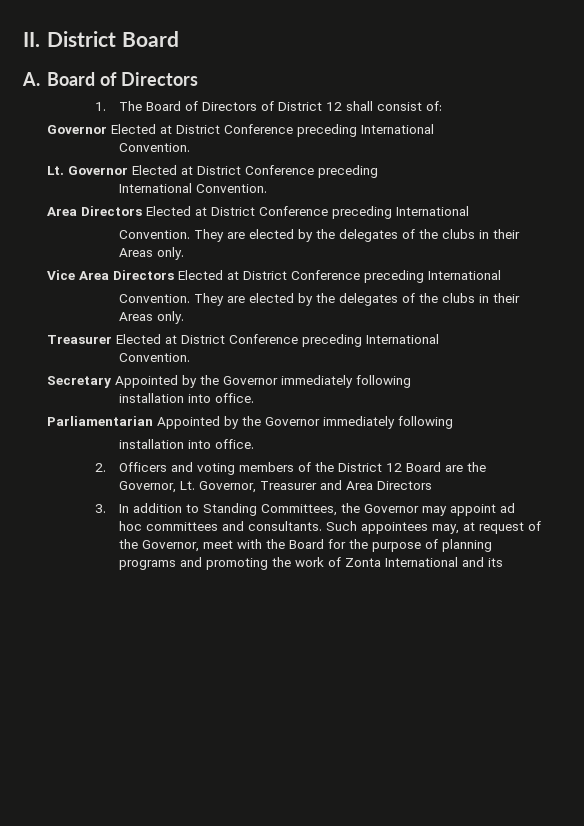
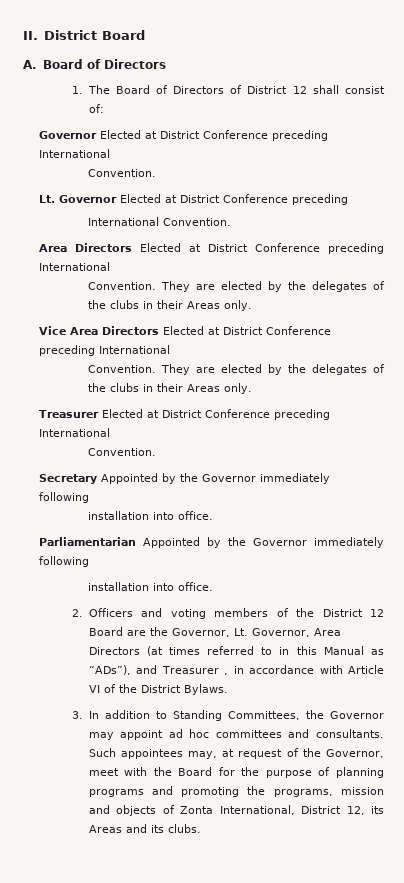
[259,480,432,490] Treasurer and Area Directors -> [313,628,341,636] [88,646,384,656] [88,665,384,675] [88,684,228,695] Area Directors (at times referred to in this Manual as “ADs”), and Treasurer , in accordance with Article VI of the District Bylaws.
[294,557,458,567] work of Zonta International -> [273,787,384,797] [88,805,385,816] [88,825,122,833] programs, mission and objects of Zonta International, District 12, its Areas
(503, 562) none -> [167,824,201,833] clubs.

